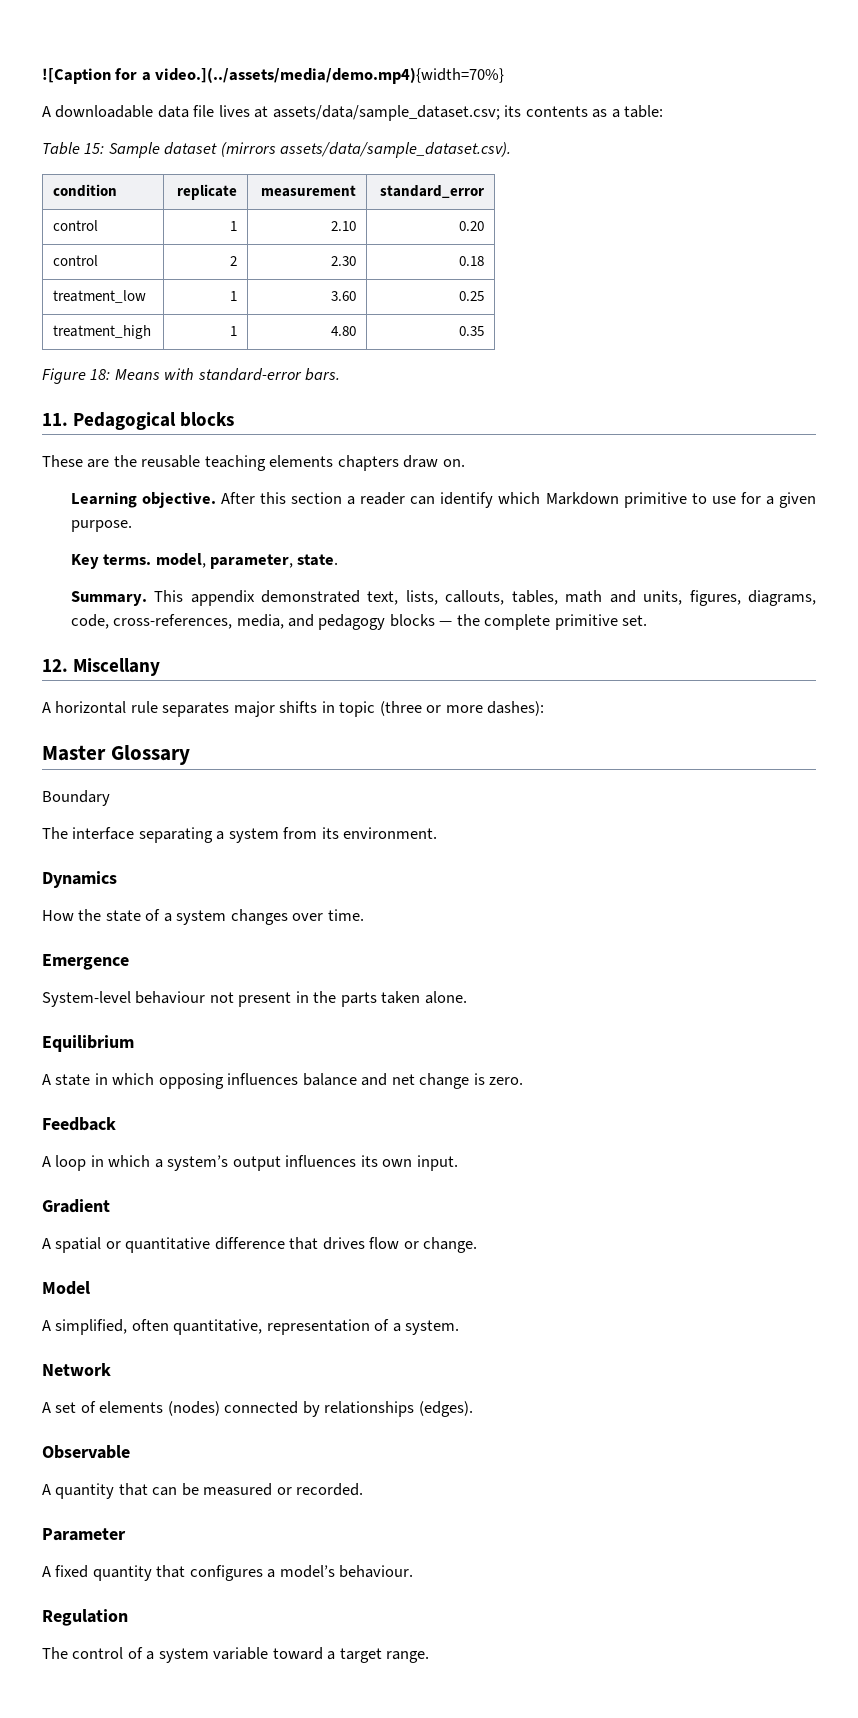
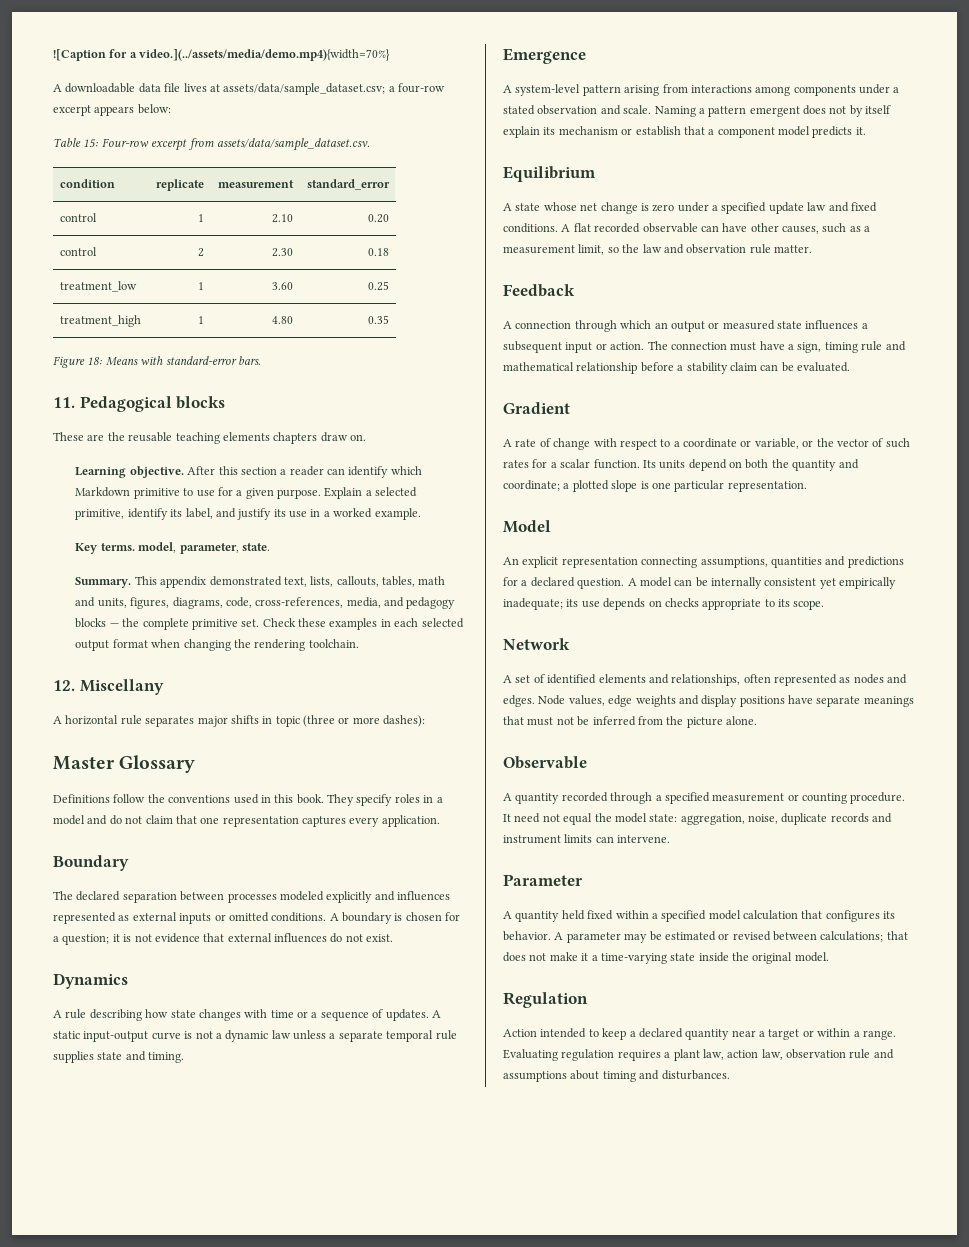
[504,105,664,118] [42,142,512,158] its contents as a table: // Table 15: Sample dataset (mirrors assets/data/sample_dataset.csv). -> [388,83,445,93] [53,104,171,116] [53,138,370,151] a four-row excerpt appears below: // Table 15: Four-row excerpt from assets/data/sample_dataset.csv.
(132, 526) none -> [324,487,418,499] [75,508,421,520] Explain a selected primitive, identify its label, and justify its use in a worked example.
(648, 620) none -> [262,618,464,630] [75,639,359,651] Check these examples in each selected output format when changing the rendering toolchain.
[42,790,110,806] [42,827,438,843] [42,871,117,888] [42,909,364,925] [42,954,129,970] [42,991,467,1007] [42,1035,134,1052] [42,1073,524,1089] [42,1117,116,1131] [42,1155,458,1171] [42,1199,110,1213] [42,1237,478,1253] [42,1281,90,1295] [42,1319,460,1335] [42,1363,111,1376] [42,1401,473,1417] [42,1445,130,1459] [42,1483,364,1499] [42,1528,126,1541] [42,1565,414,1581] [42,1609,128,1626] [42,1647,430,1663] Boundary // The interface separating a system from its environment. // Dynamics // How the state of a system changes over time. // Emergence // System-level behaviour not present in the parts taken alone. // Equilibrium // A state in which opposing influences balance and net change is zero. // Feedback // A loop in which a system’s output influences its own input. // Gradient // A spatial or quantitative difference that drives flow or change. // Model // A simplified, often quantitative, representation of a system. // Network // A set of elements (nodes) connected by relationships (edges). // Observable // A quantity that can be measured or recorded. // Parameter // A fixed quantity that configures a model’s behaviour. // Regulation // The control of a system variable toward a target range. -> [53,794,443,806] [53,815,440,827] [53,855,129,871] [53,891,450,903] [53,912,461,924] [53,933,394,945] [53,973,128,989] [53,1009,441,1021] [53,1030,457,1042] [53,1051,185,1063] [503,48,586,64] [503,84,900,96] [503,105,892,117] [503,126,866,138] [503,166,596,182] [503,202,877,214] [503,223,871,234] [503,244,812,255] [503,284,575,297] [503,320,868,332] [503,341,906,353] [503,362,850,374] [503,402,570,414] [503,438,910,450] [503,459,859,471] [503,480,807,492] [503,520,551,533] [503,556,904,568] [503,577,897,589] [503,598,825,610] [503,638,570,650] [503,674,908,686] [503,695,914,707] [503,716,757,728] [503,756,587,769] [503,792,906,804] [503,813,893,825] [503,834,671,844] [503,874,583,886] [503,910,896,922] [503,931,908,943] [503,952,829,964] [503,992,588,1008] [503,1028,896,1040] [503,1049,894,1061] [503,1070,730,1082] Definitions follow the conventions used in this book. They specify roles in a model and do not claim that one representation captures every application. // Boundary // The declared separation between processes modeled explicitly and influences represented as external inputs or omitted conditions. A boundary is chosen for a question; it is not evidence that external influences do not exist. // Dynamics // A rule describing how state changes with time or a sequence of updates. A static input-output curve is not a dynamic law unless a separate temporal rule supplies state and timing. // Emergence // A system-level pattern arising from interactions among components under a stated observation and scale. Naming a pattern emergent does not by itself explain its mechanism or establish that a component model predicts it. // Equilibrium // A state whose net change is zero under a specified update law and fixed conditions. A flat recorded observable can have other causes, such as a measurement limit, so the law and observation rule matter. // Feedback // A connection through which an output or measured state influences a subsequent input or action. The connection must have a sign, timing rule and mathematical relationship before a stability claim can be evaluated. // Gradient // A rate of change with respect to a coordinate or variable, or the vector of such rates for a scalar function. Its units depend on both the quantity and coordinate; a plotted slope is one particular representation. // Model // An explicit representation connecting assumptions, quantities and predictions for a declared question. A model can be internally consistent yet empirically inadequate; its use depends on checks appropriate to its scope. // Network // A set of identified elements and relationships, often represented as nodes and edges. Node values, edge weights and display positions have separate meanings that must not be inferred from the picture alone. // Observable // A quantity recorded through a specified measurement or counting procedure. It need not equal the model state: aggregation, noise, duplicate records and instrument limits can intervene. // Parameter // A quantity held fixed within a specified model calculation that configures its behavior. A parameter may be estimated or revised between calculations; that does not make it a time-varying state inside the original model. // Regulation // Action intended to keep a declared quantity near a target or within a range. Evaluating regulation requires a plant law, action law, observation rule and assumptions about timing and disturbances.

